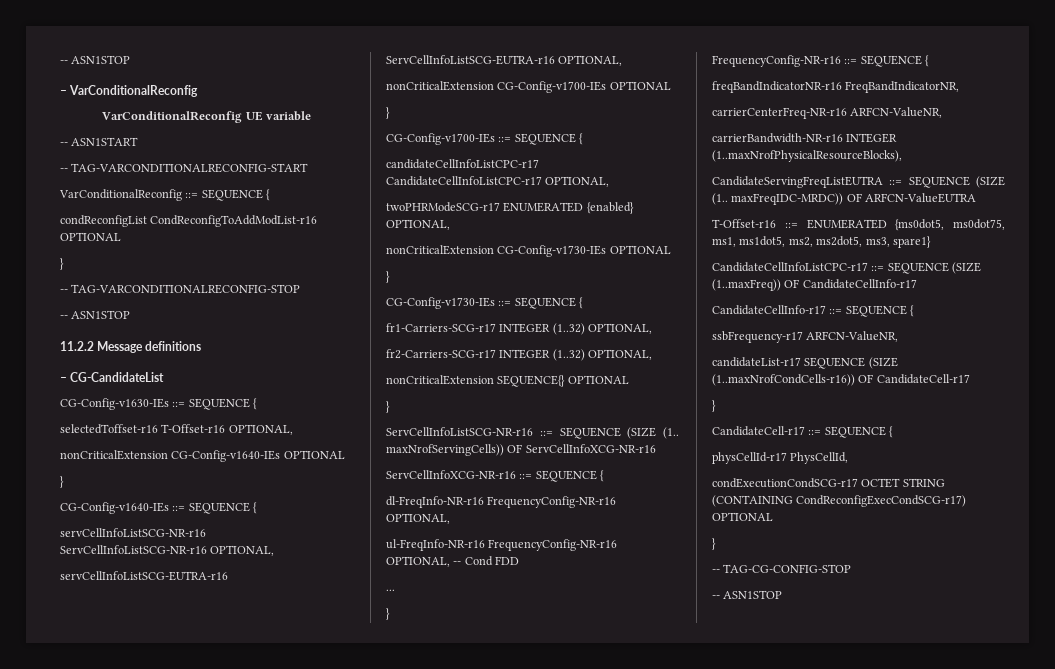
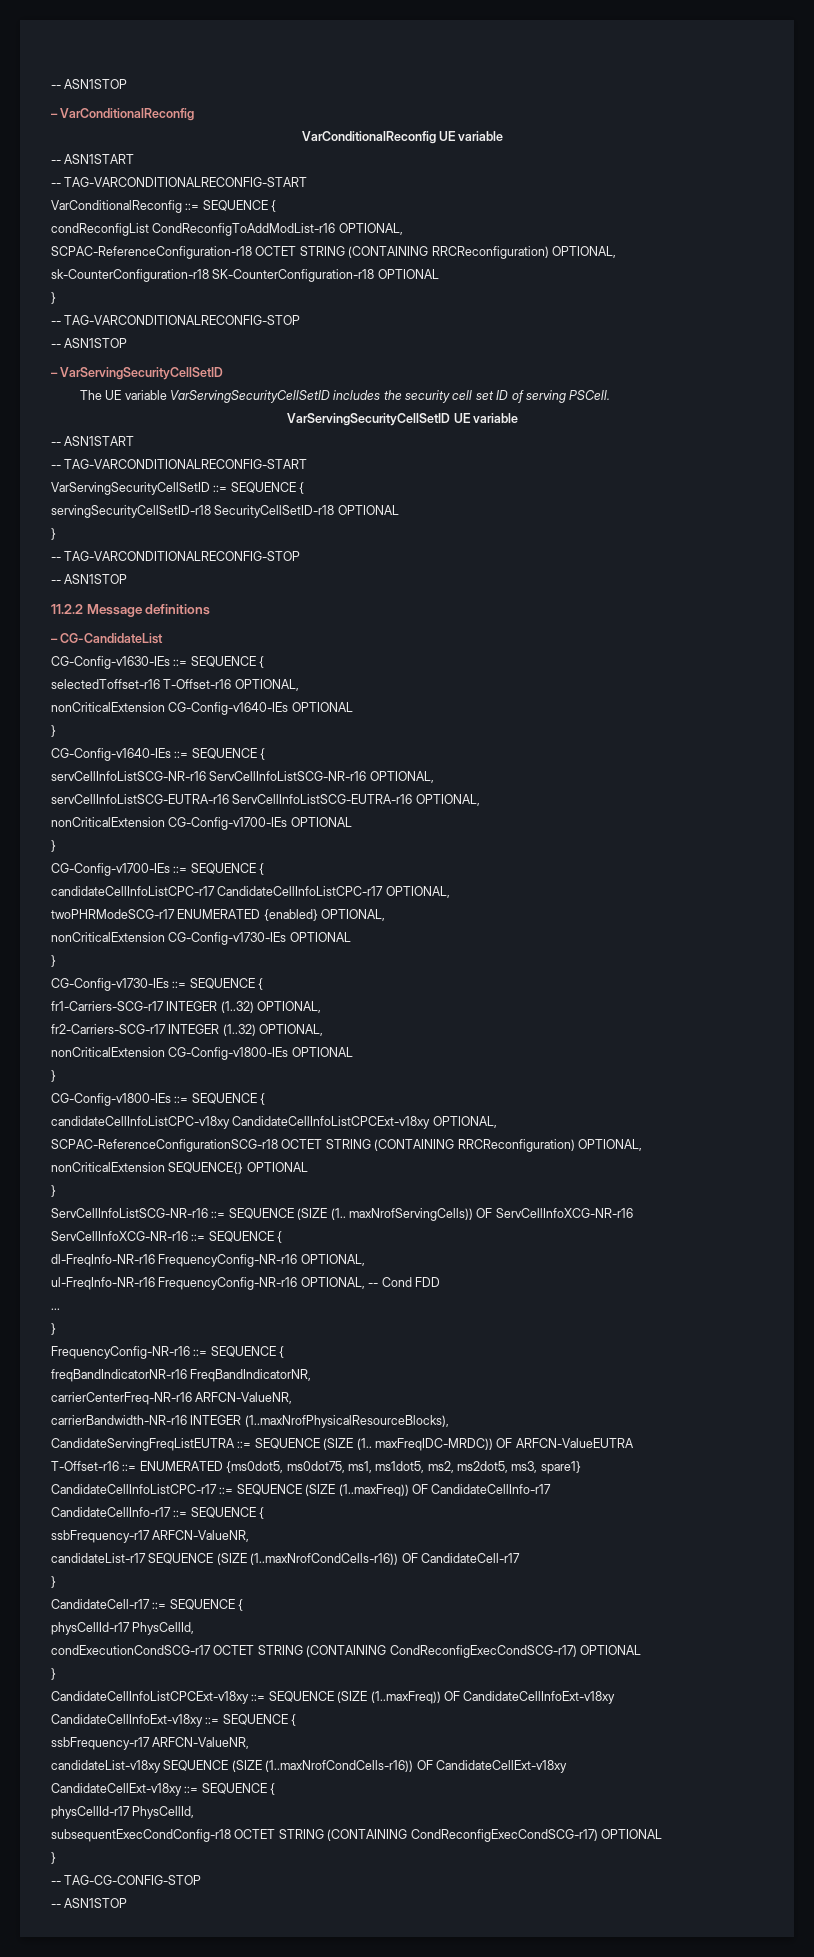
(318, 221) none -> [338,223,403,235] [51,246,616,259] [51,269,439,282] [51,292,56,304] [51,315,301,325] [51,338,128,348] [51,367,224,380] [79,390,611,403] [287,413,518,426] [51,436,135,446] [51,459,308,469] [51,482,305,495] [51,505,335,518] OPTIONAL, // SCPAC-ReferenceConfiguration-r18 OCTET STRING (CONTAINING RRCReconfiguration) OPTIONAL, // sk-CounterConfiguration-r18 SK-CounterConfiguration-r18 OPTIONAL // } // -- TAG-VARCONDITIONALRECONFIG-STOP // -- ASN1STOP // – VarServingSecurityCellSetID // The UE variable VarServingSecurityCellSetID includes the security cell set ID of serving PSCell. // VarServingSecurityCellSetID UE variable // -- ASN1START // -- TAG-VARCONDITIONALRECONFIG-START // VarServingSecurityCellSetID ::= SEQUENCE { // servingSecurityCellSetID-r18 SecurityCellSetID-r18
(653, 354) none -> [51,1047,353,1060] [51,1070,56,1082] [51,1093,266,1106] [51,1116,497,1129] [51,1139,642,1152] // nonCriticalExtension CG-Config-v1800-IEs OPTIONAL // } // CG-Config-v1800-IEs ::= SEQUENCE { // candidateCellInfoListCPC-v18xy CandidateCellInfoListCPCExt-v18xy OPTIONAL, // SCPAC-ReferenceConfigurationSCG-r18 OCTET STRING (CONTAINING RRCReconfiguration) OPTIONAL,
(716, 544) none -> [51,1691,616,1704] [51,1714,297,1727] [51,1737,250,1750] [51,1760,567,1773] [51,1783,276,1796] [51,1806,195,1819] [51,1829,662,1842] [51,1852,56,1864] // CandidateCellInfoListCPCExt-v18xy ::= SEQUENCE (SIZE (1..maxFreq)) OF CandidateCellInfoExt-v18xy // CandidateCellInfoExt-v18xy ::= SEQUENCE { // ssbFrequency-r17 ARFCN-ValueNR, // candidateList-v18xy SEQUENCE (SIZE (1..maxNrofCondCells-r16)) OF CandidateCellExt-v18xy // CandidateCellExt-v18xy ::= SEQUENCE { // physCellId-r17 PhysCellId, // subsequentExecCondConfig-r18 OCTET STRING (CONTAINING CondReconfigExecCondSCG-r17) OPTIONAL // }

